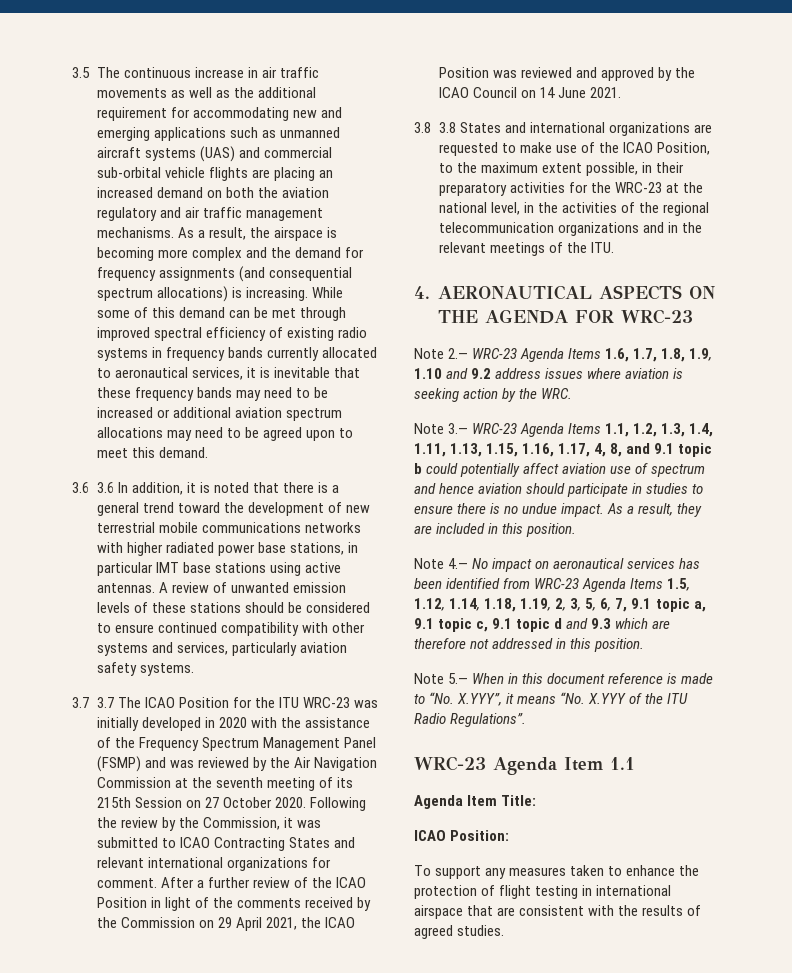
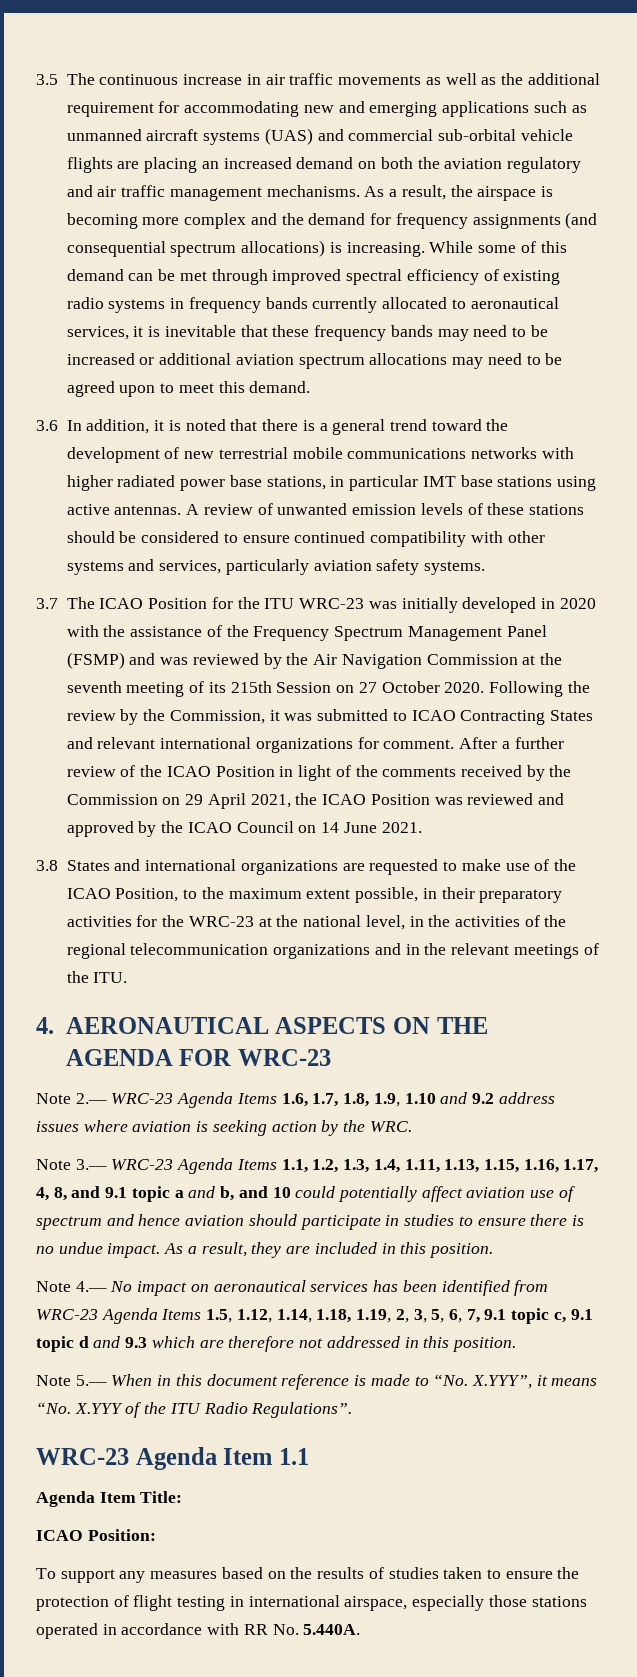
[96,482,114,493] 3.6 -> (58, 425) none
[96,697,114,708] 3.7 -> (58, 603) none
[438,122,456,133] 3.8 -> (58, 865) none
[414,463,422,474] b -> [174,1186,291,1201] a and b, and 10
[693,601,706,612] [414,618,473,632] a, 9.1 topic -> (550, 1316) none
(567, 871) none -> [221,1567,439,1579] based on the results of studies
[626,865,676,876] enhance -> [505,1571,553,1579] ensure
[414,905,702,919] [414,925,505,939] airspace that are consistent with the results of agreed studies. -> [344,1595,587,1611] [36,1623,361,1639] airspace, especially those stations operated in accordance with RR No. 5.440A.

